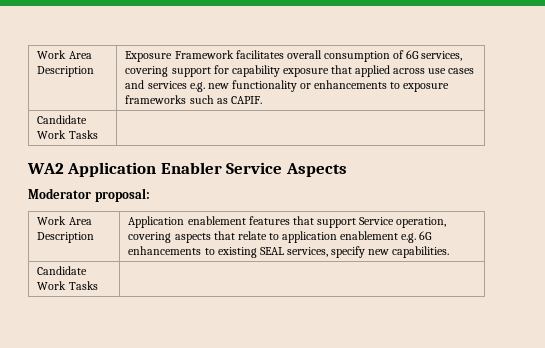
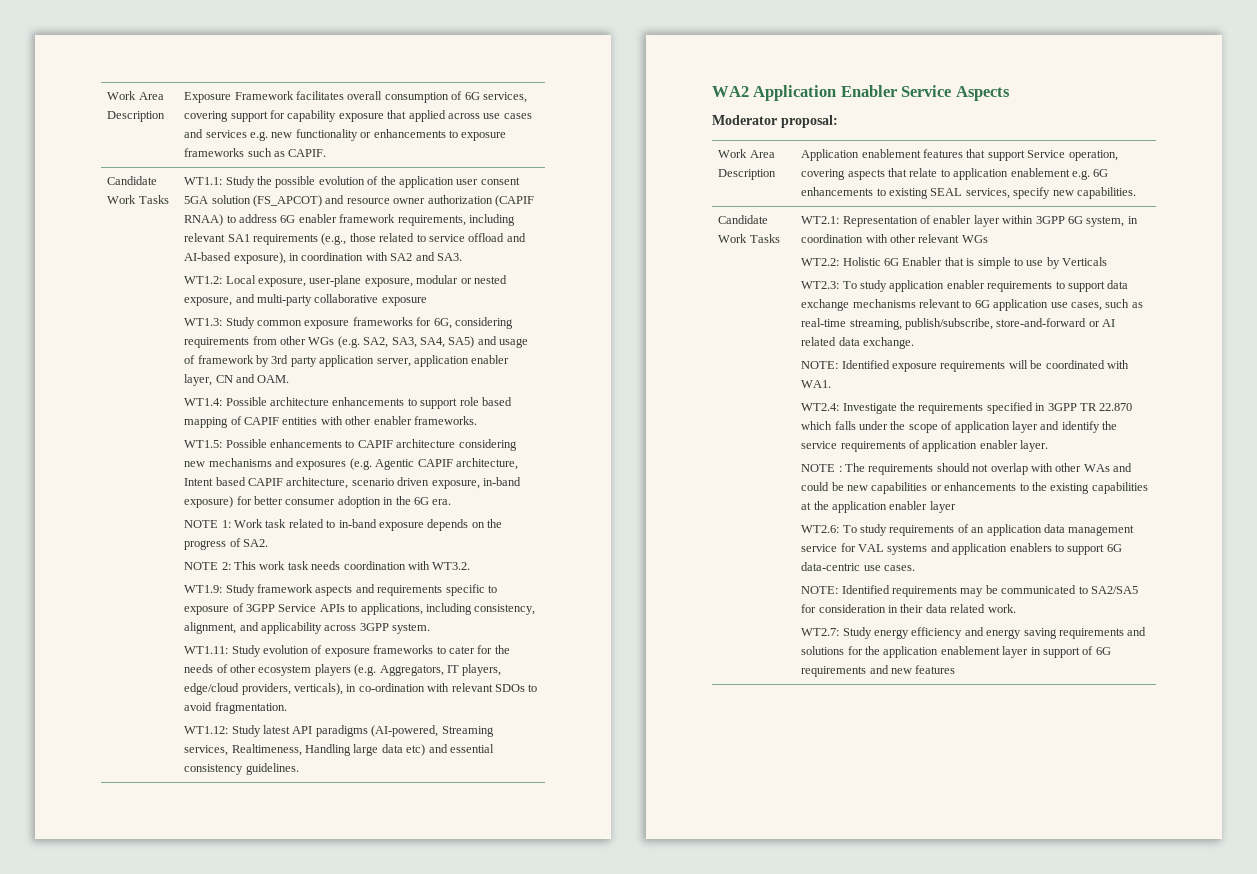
(98, 134) none -> [184,176,520,188] [184,195,534,207] [184,214,515,226] [184,233,526,245] [184,252,462,264] [184,275,507,287] [184,294,427,306] [184,317,513,329] [184,336,529,348] [184,355,510,367] [184,374,290,386] [184,397,512,409] [184,416,477,428] [184,439,517,451] [184,458,518,470] [184,477,521,489] [184,496,452,508] [184,519,503,531] [184,538,269,550] [184,561,471,570] [184,584,497,596] [184,603,536,615] [184,622,431,634] [184,645,510,657] [184,664,502,676] [184,683,538,695] [184,702,287,714] [184,725,494,737] [184,744,494,756] [184,763,299,775] WT1.1: Study the possible evolution of the application user consent 5GA solution (FS_APCOT) and resource owner authorization (CAPIF RNAA) to address 6G enabler framework requirements, including relevant SA1 requirements (e.g., those related to service offload and AI-based exposure), in coordination with SA2 and SA3. // WT1.2: Local exposure, user-plane exposure, modular or nested exposure, and multi-party collaborative exposure // WT1.3: Study common exposure frameworks for 6G, considering requirements from other WGs (e.g. SA2, SA3, SA4, SA5) and usage of framework by 3rd party application server, application enabler layer, CN and OAM. // WT1.4: Possible architecture enhancements to support role based mapping of CAPIF entities with other enabler frameworks. // WT1.5: Possible enhancements to CAPIF architecture considering new mechanisms and exposures (e.g. Agentic CAPIF architecture, Intent based CAPIF architecture, scenario driven exposure, in-band exposure) for better consumer adoption in the 6G era. // NOTE 1: Work task related to in-band exposure depends on the progress of SA2. // NOTE 2: This work task needs coordination with WT3.2. // WT1.9: Study framework aspects and requirements specific to exposure of 3GPP Service APIs to applications, including consistency, alignment, and applicability across 3GPP system. // WT1.11: Study evolution of exposure frameworks to cater for the needs of other ecosystem players (e.g. Aggregators, IT players, edge/cloud providers, verticals), in co-ordination with relevant SDOs to avoid fragmentation. // WT1.12: Study latest API paradigms (AI-powered, Streaming services, Realtimeness, Handling large data etc) and essential consistency guidelines.
(98, 285) none -> [801,215,1138,227] [801,234,988,243] [801,257,1108,269] [801,280,1129,292] [801,299,1143,311] [801,318,1116,330] [801,337,915,349] [801,360,1129,372] [801,380,832,388] [801,402,1133,414] [801,421,1118,433] [801,440,1049,452] [801,463,1133,475] [801,482,1148,494] [801,501,956,513] [801,524,1135,536] [801,543,1122,555] [801,562,916,571] [801,585,1138,597] [801,604,1016,613] [801,627,1147,639] [801,646,1111,658] [801,665,956,677] WT2.1: Representation of enabler layer within 3GPP 6G system, in coordination with other relevant WGs // WT2.2: Holistic 6G Enabler that is simple to use by Verticals // WT2.3: To study application enabler requirements to support data exchange mechanisms relevant to 6G application use cases, such as real-time streaming, publish/subscribe, store-and-forward or AI related data exchange. // NOTE: Identified exposure requirements will be coordinated with WA1. // WT2.4: Investigate the requirements specified in 3GPP TR 22.870 which falls under the scope of application layer and identify the service requirements of application enabler layer. // NOTE : The requirements should not overlap with other WAs and could be new capabilities or enhancements to the existing capabilities at the application enabler layer // WT2.6: To study requirements of an application data management service for VAL systems and application enablers to support 6G data-centric use cases. // NOTE: Identified requirements may be communicated to SA2/SA5 for consideration in their data related work. // WT2.7: Study energy efficiency and energy saving requirements and solutions for the application enablement layer in support of 6G requirements and new features

